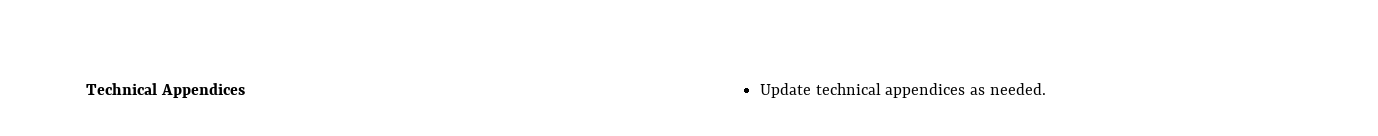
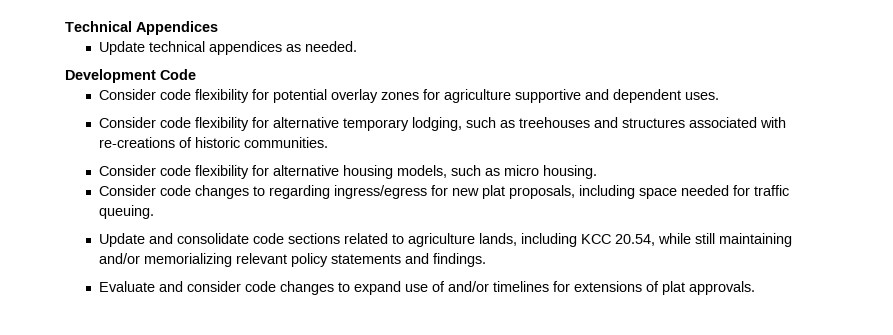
(1046, 89) none -> [65,69,196,83] [99,89,720,103] [99,117,787,131] [99,137,329,148] [99,165,598,179] [99,185,790,199] [99,205,155,219] [99,233,793,247] [99,253,487,267] [99,281,756,295] // Development Code // Consider code flexibility for potential overlay zones for agriculture supportive and dependent uses. // Consider code flexibility for alternative temporary lodging, such as treehouses and structures associated with re-creations of historic communities. // Consider code flexibility for alternative housing models, such as micro housing. // Consider code changes to regarding ingress/egress for new plat proposals, including space needed for traffic queuing. // Update and consolidate code sections related to agriculture lands, including KCC 20.54, while still maintaining and/or memorializing relevant policy statements and findings. // Evaluate and consider code changes to expand use of and/or timelines for extensions of plat approvals.

